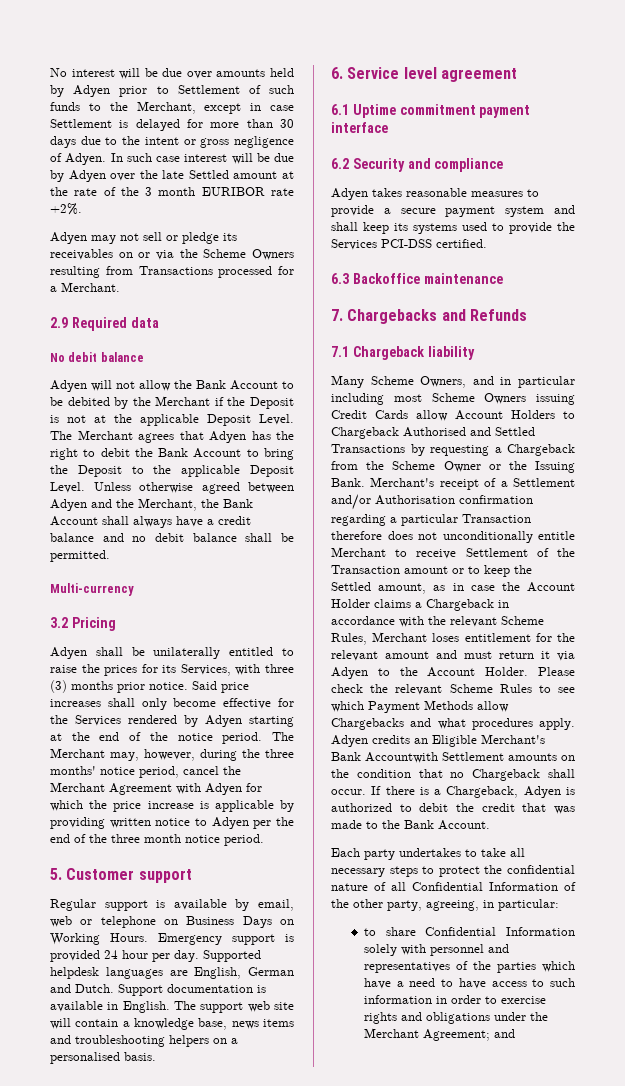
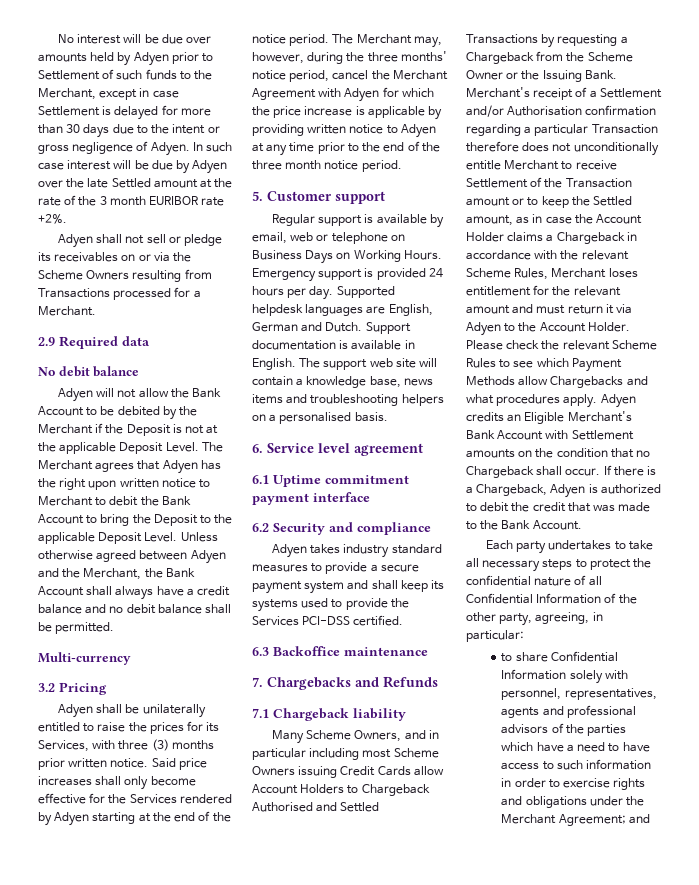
[91,235,116,244] may -> [96,234,123,244] shall
(78, 454) none -> [88,478,211,490] [38,496,93,506] upon written notice to Merchant
(145, 687) none -> [68,758,108,768] written
[253,820,272,829] per -> [252,142,359,156] at any time prior to
[122,950,148,959] hour -> [252,286,284,296] hours
[406,188,467,197] reasonable -> [343,544,442,558] industry standard
[365,752,438,763] Accountwith -> [497,430,569,440] Account with
[429,944,509,956] [363,962,450,973] personnel and representatives -> [501,688,657,700] [501,705,636,718] [501,724,549,734] personnel, representatives, agents and professional advisors

